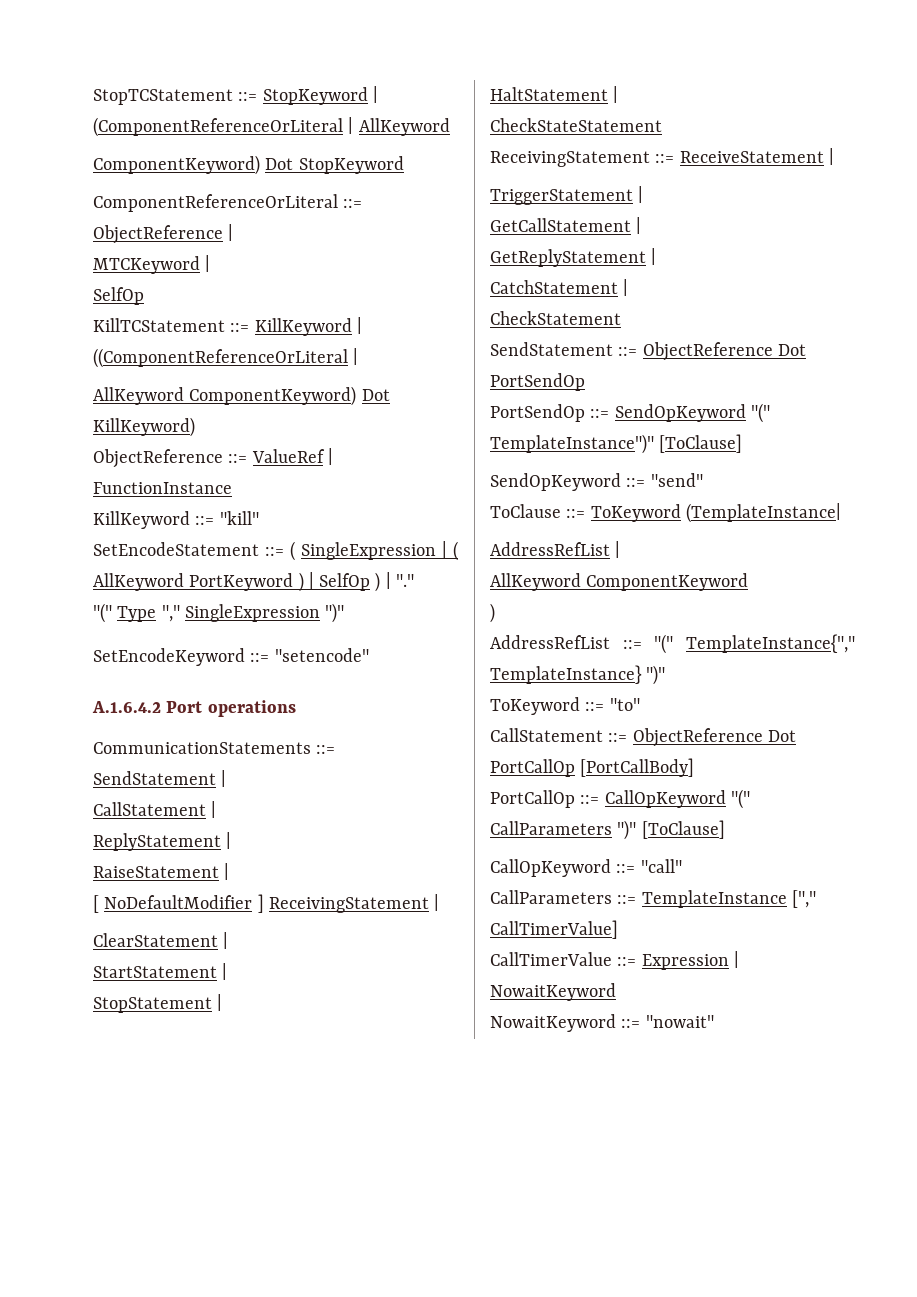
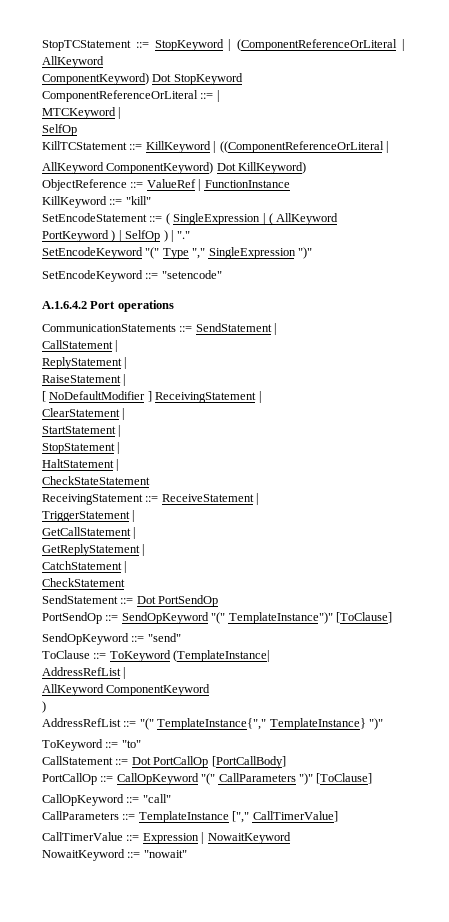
[93,225,223,244] ObjectReference -> (214, 96) none
(414, 580) none -> [42,247,143,259] SetEncodeKeyword
[642,342,773,361] ObjectReference -> (134, 601) none
[632,728,763,747] ObjectReference -> (129, 762) none

